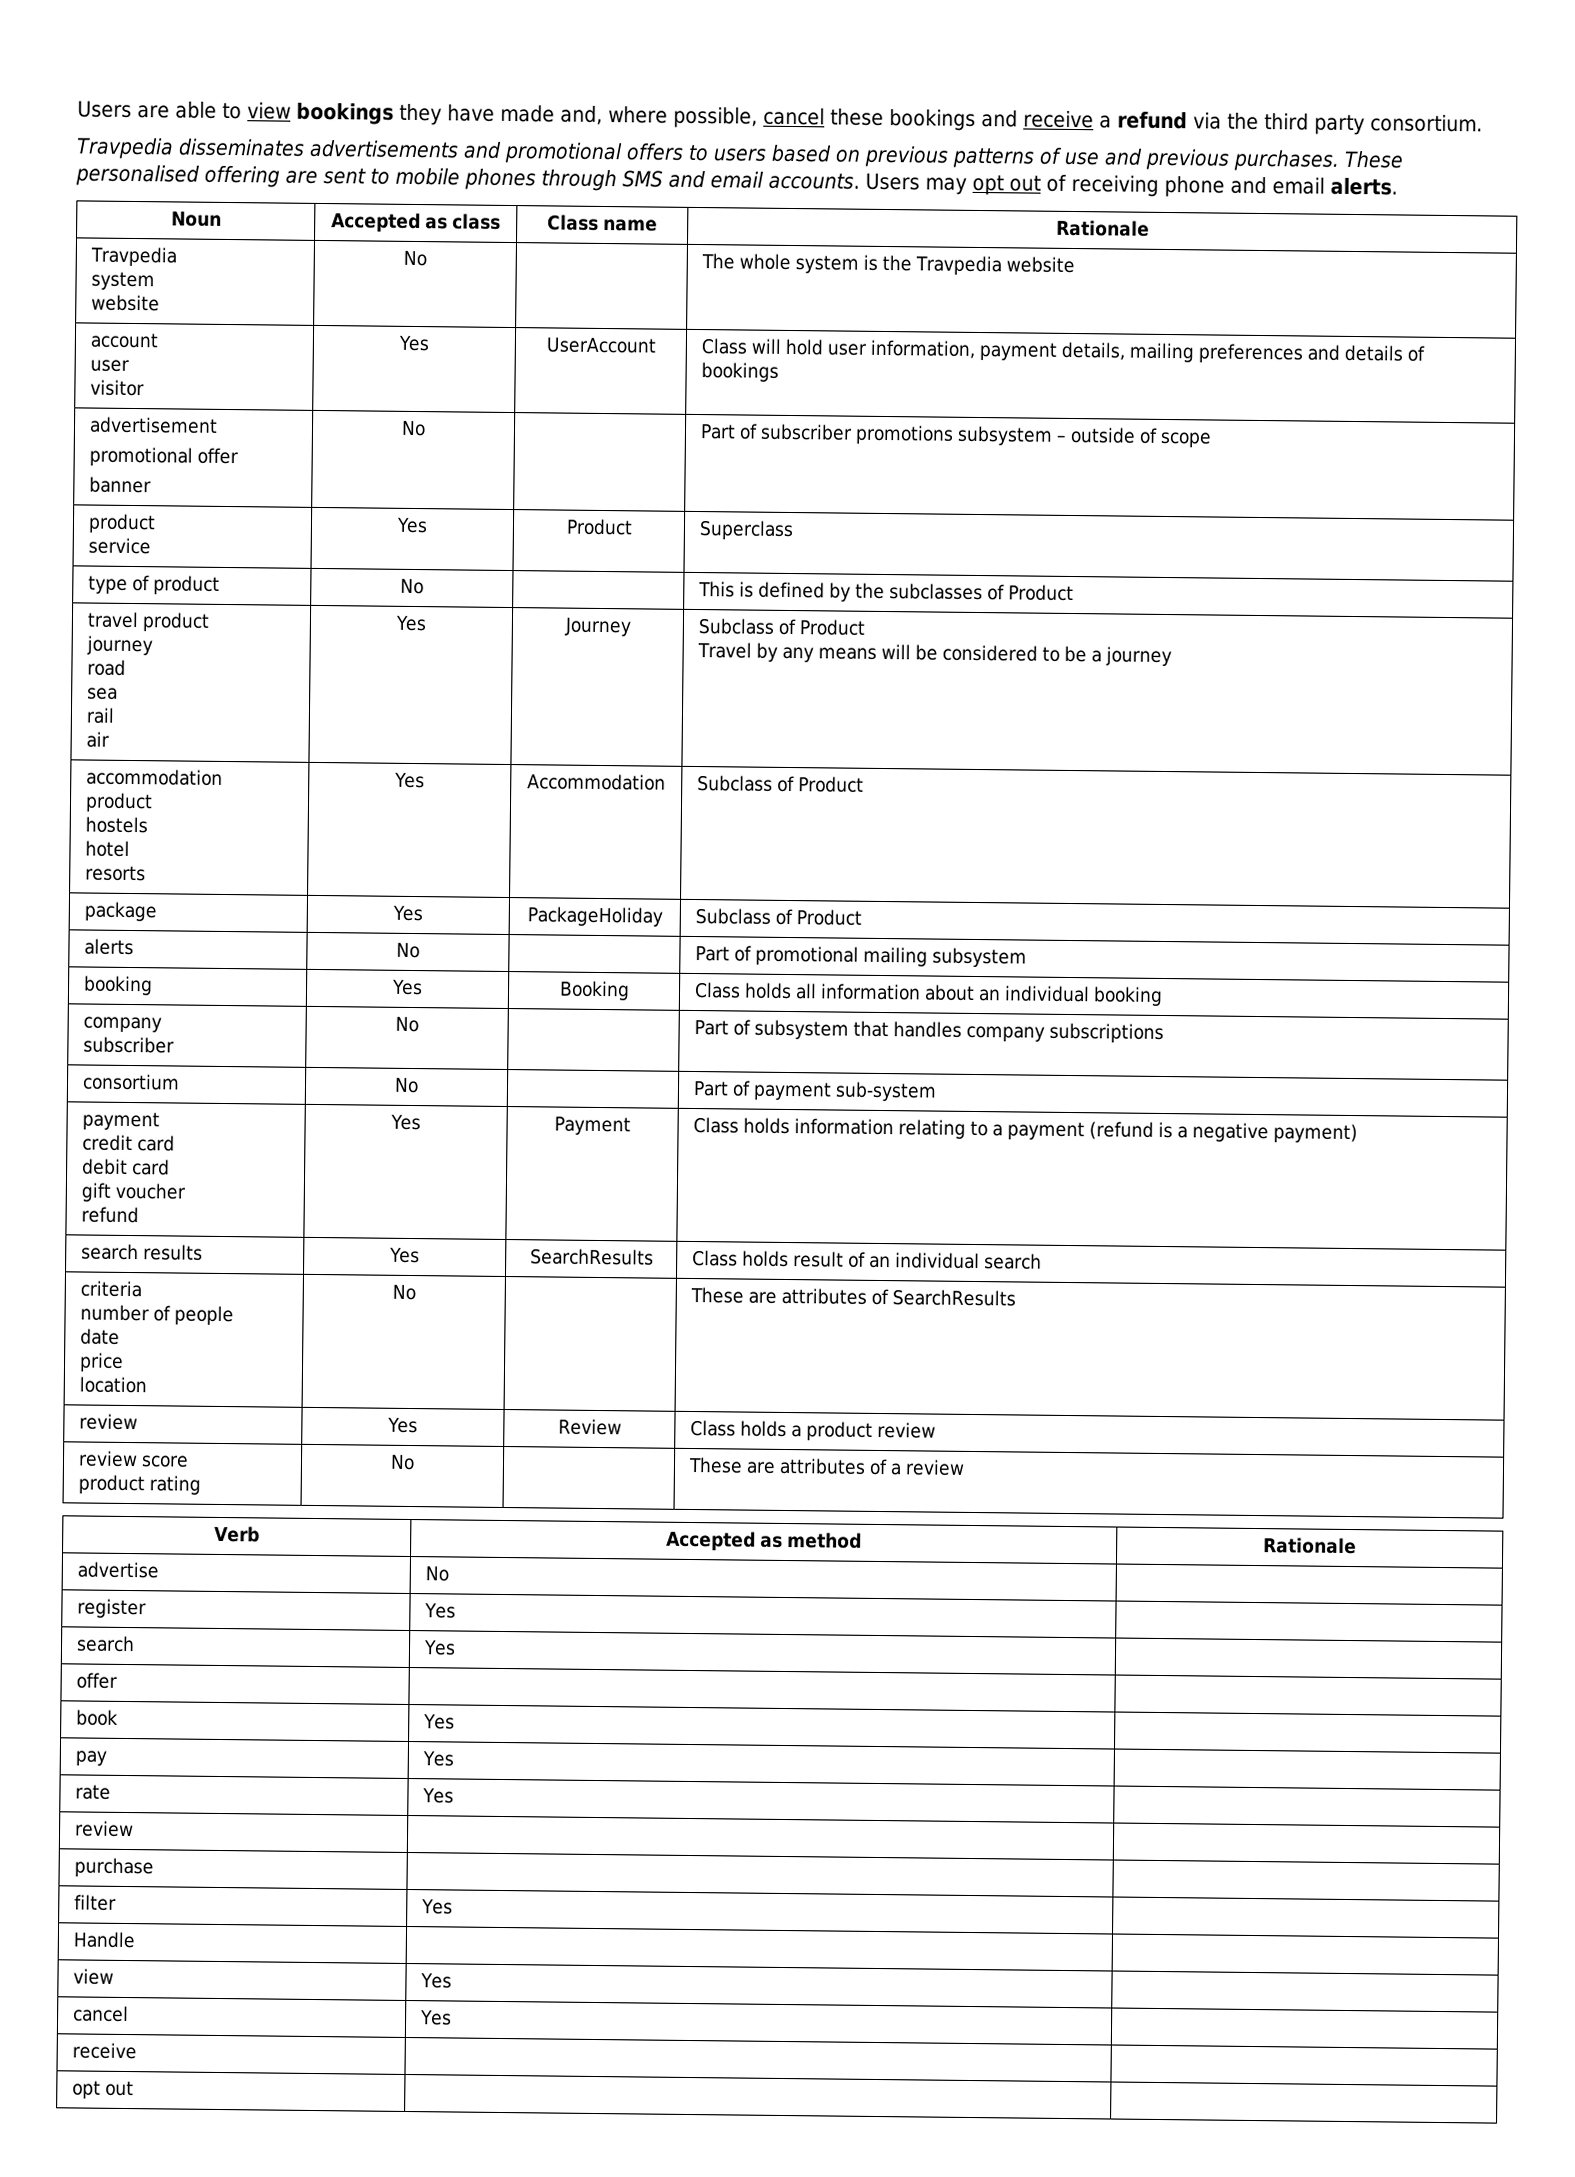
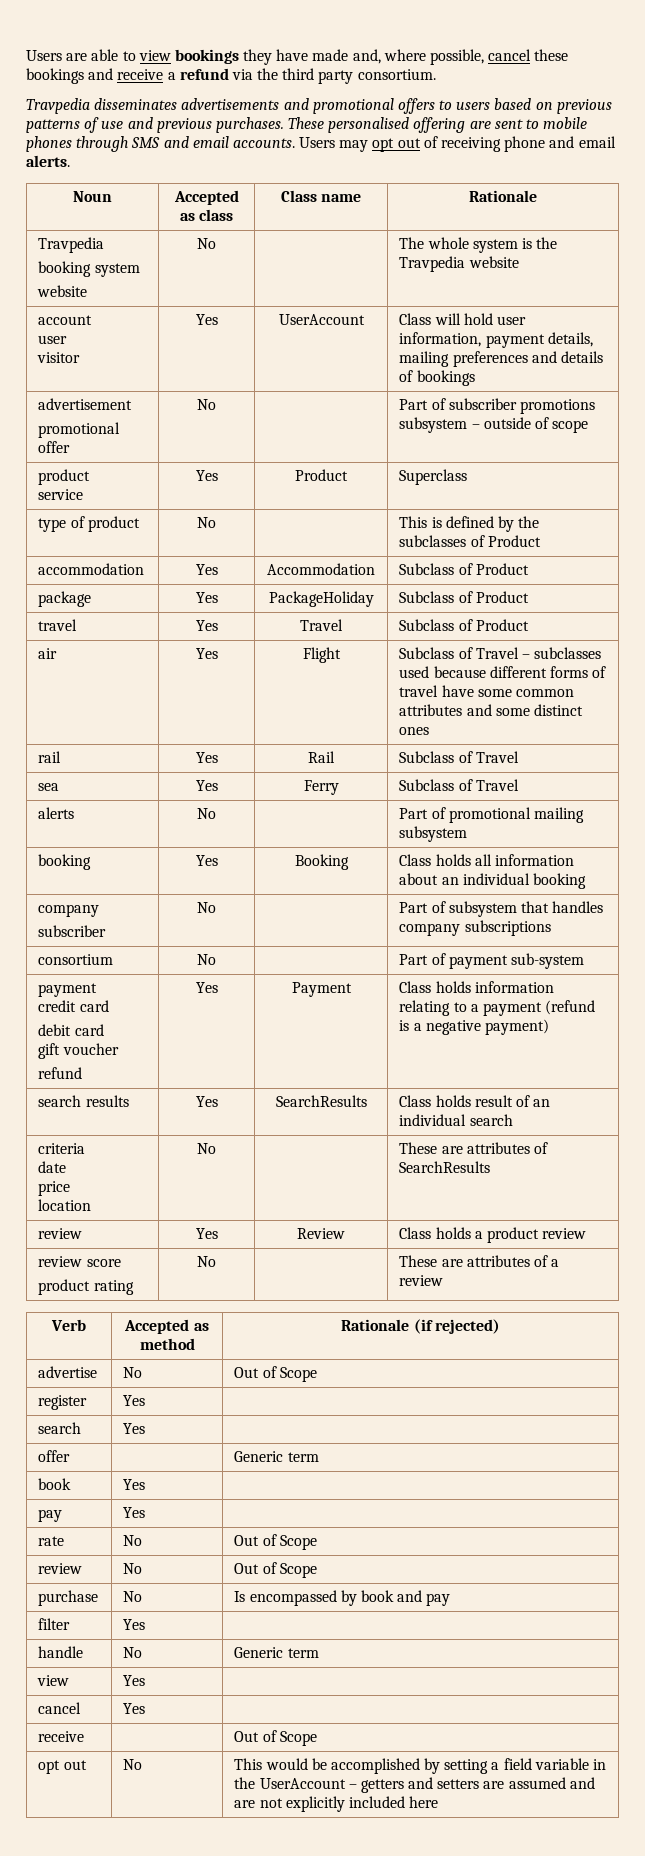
(178, 256) none -> [38,261,92,277] booking
[89,476,153,494] // banner -> (71, 447) none
[87,611,211,632] [86,635,154,656] [87,659,127,676] [87,687,119,700] [86,707,116,724] [86,731,111,748] [394,615,428,632] [563,617,631,637] [698,618,866,636] [697,642,1173,667] [86,768,224,786] [85,792,154,813] [85,816,149,834] [85,840,131,857] [85,865,147,882] travel product // journey // road // sea // rail // air | Yes | Journey | Subclass of Product // Travel by any means will be considered to be a journey // accommodation product // hostels // hotel // resorts -> [38,563,145,575] accommodation
(863, 917) none -> [38,619,78,631] [195,620,218,631] [299,619,343,631] [399,619,529,631] [38,648,58,659] [195,648,218,659] [302,647,341,663] [399,647,602,659] [399,666,607,678] [399,685,574,697] [399,704,583,716] [399,727,430,735] [38,751,62,763] [195,752,218,763] [307,751,335,763] [399,751,519,763] [38,783,60,791] [195,780,218,791] [303,780,339,795] [399,779,519,791] // travel | Yes | Travel | Subclass of Product // air | Yes | Flight | Subclass of Travel – subclasses used because different forms of travel have some common attributes and some distinct ones // rail | Yes | Rail | Subclass of Travel // sea | Yes | Ferry | Subclass of Travel
[80,1304,235,1326] // number of people -> (86, 1148) none
(1357, 1546) none -> [413,1319,500,1334] (if rejected)
(450, 1574) none -> [234,1366,317,1382] Out of Scope
(119, 1680) none -> [234,1451,319,1462] Generic term
[422,1788,455,1804] [74,1820,135,1838] [74,1857,155,1878] [74,1894,118,1911] [421,1899,454,1915] [73,1931,136,1949] Yes | // review | | // purchase | | // filter | Yes | // Handle | | -> [123,1535,143,1546] [234,1534,317,1550] [38,1563,83,1574] [123,1563,143,1574] [234,1562,317,1578] [38,1590,99,1606] [123,1591,143,1602] [234,1590,451,1606] [38,1618,71,1630] [123,1619,146,1630] [38,1646,84,1658] [123,1647,143,1658] [234,1647,319,1658] No | Out of Scope // review | No | Out of Scope // purchase | No | Is encompassed by book and pay // filter | Yes | // handle | No | Generic term
(138, 2051) none -> [234,1730,317,1746] Out of Scope
(135, 2088) | -> [123,1759,143,1770] [234,1758,607,1774] [234,1777,595,1793] [234,1796,439,1812] No | This would be accomplished by setting a field variable in the UserAccount – getters and setters are assumed and are not explicitly included here

